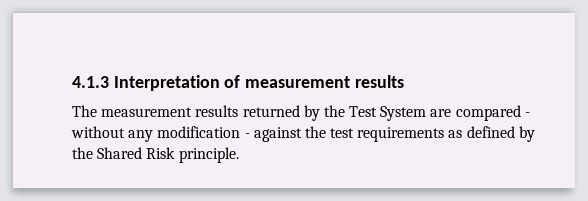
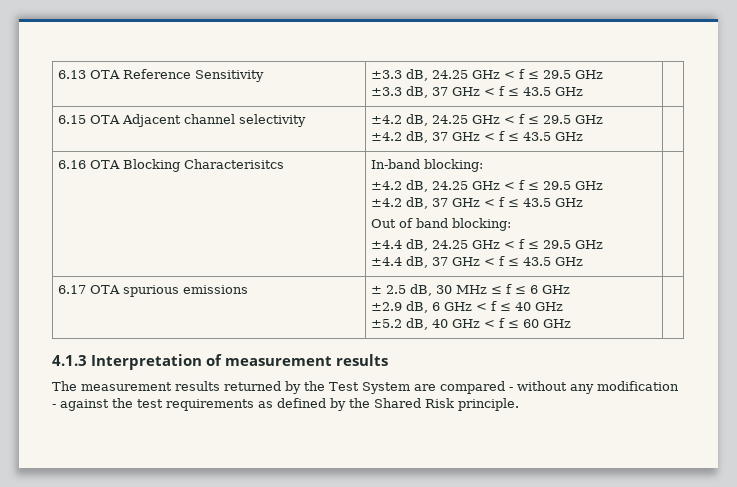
(72, 82) none -> [58,69,265,82] [371,69,604,81] [371,86,584,98] [58,114,307,127] [371,114,604,126] [371,131,584,143] [58,159,285,172] [371,159,484,172] [371,180,604,192] [371,197,584,209] [371,218,512,231] [371,239,604,251] [371,256,584,268] [58,285,249,297] [371,284,571,296] [371,301,564,313] [371,318,572,330] 6.13 OTA Reference Sensitivity | ±3.3 dB, 24.25 GHz < f ≤ 29.5 GHz // ±3.3 dB, 37 GHz < f ≤ 43.5 GHz | // 6.15 OTA Adjacent channel selectivity | ±4.2 dB, 24.25 GHz < f ≤ 29.5 GHz // ±4.2 dB, 37 GHz < f ≤ 43.5 GHz | // 6.16 OTA Blocking Characterisitcs | In-band blocking: // ±4.2 dB, 24.25 GHz < f ≤ 29.5 GHz // ±4.2 dB, 37 GHz < f ≤ 43.5 GHz // Out of band blocking: // ±4.4 dB, 24.25 GHz < f ≤ 29.5 GHz // ±4.4 dB, 37 GHz < f ≤ 43.5 GHz | // 6.17 OTA spurious emissions | ± 2.5 dB, 30 MHz ≤ f ≤ 6 GHz // ±2.9 dB, 6 GHz < f ≤ 40 GHz // ±5.2 dB, 40 GHz < f ≤ 60 GHz | //

